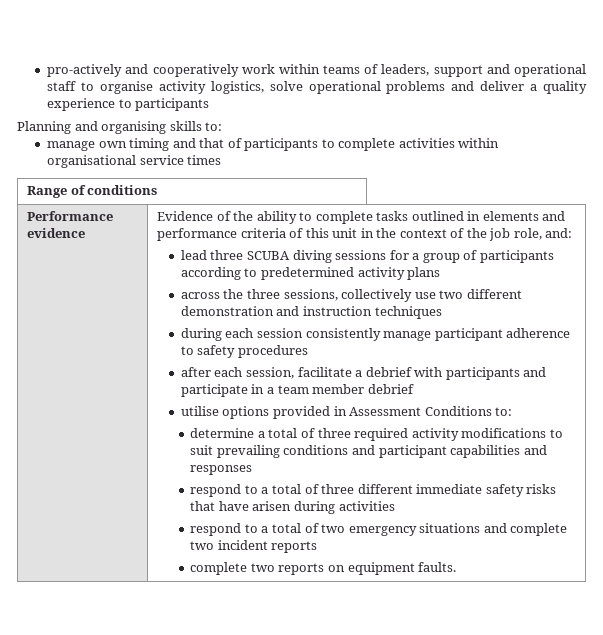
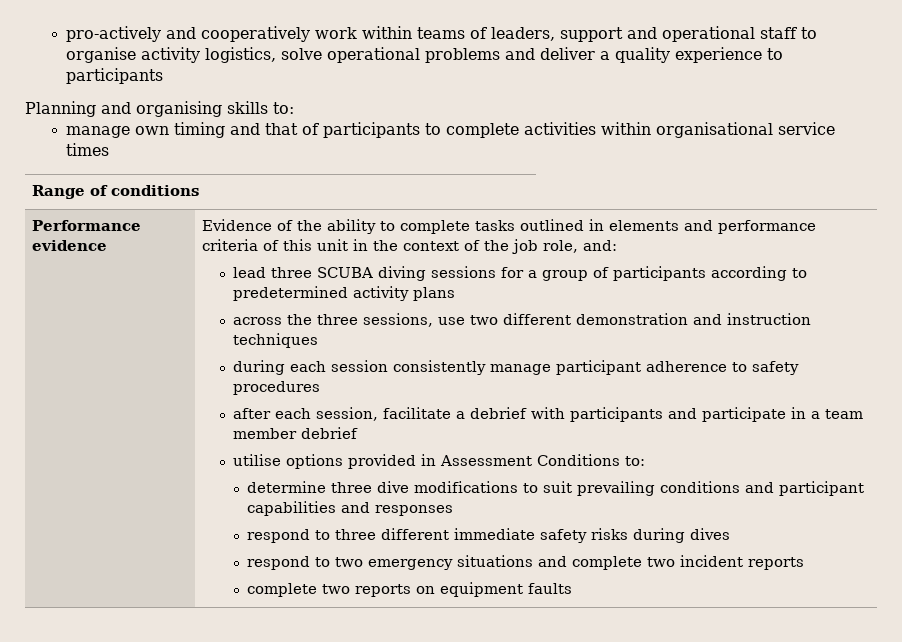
[341,289,413,302] collectively -> (433, 320) none
[257,428,459,441] a total of three required activity -> [330,481,409,493] three dive
[261,484,319,494] a total of -> (330, 535) none
[190,501,395,514] [190,523,319,536] that have arisen during activities // respond to a total of -> [632,528,730,543] [246,556,330,570] during dives // respond to
[418,562,457,572] faults. -> [527,583,572,594] faults

